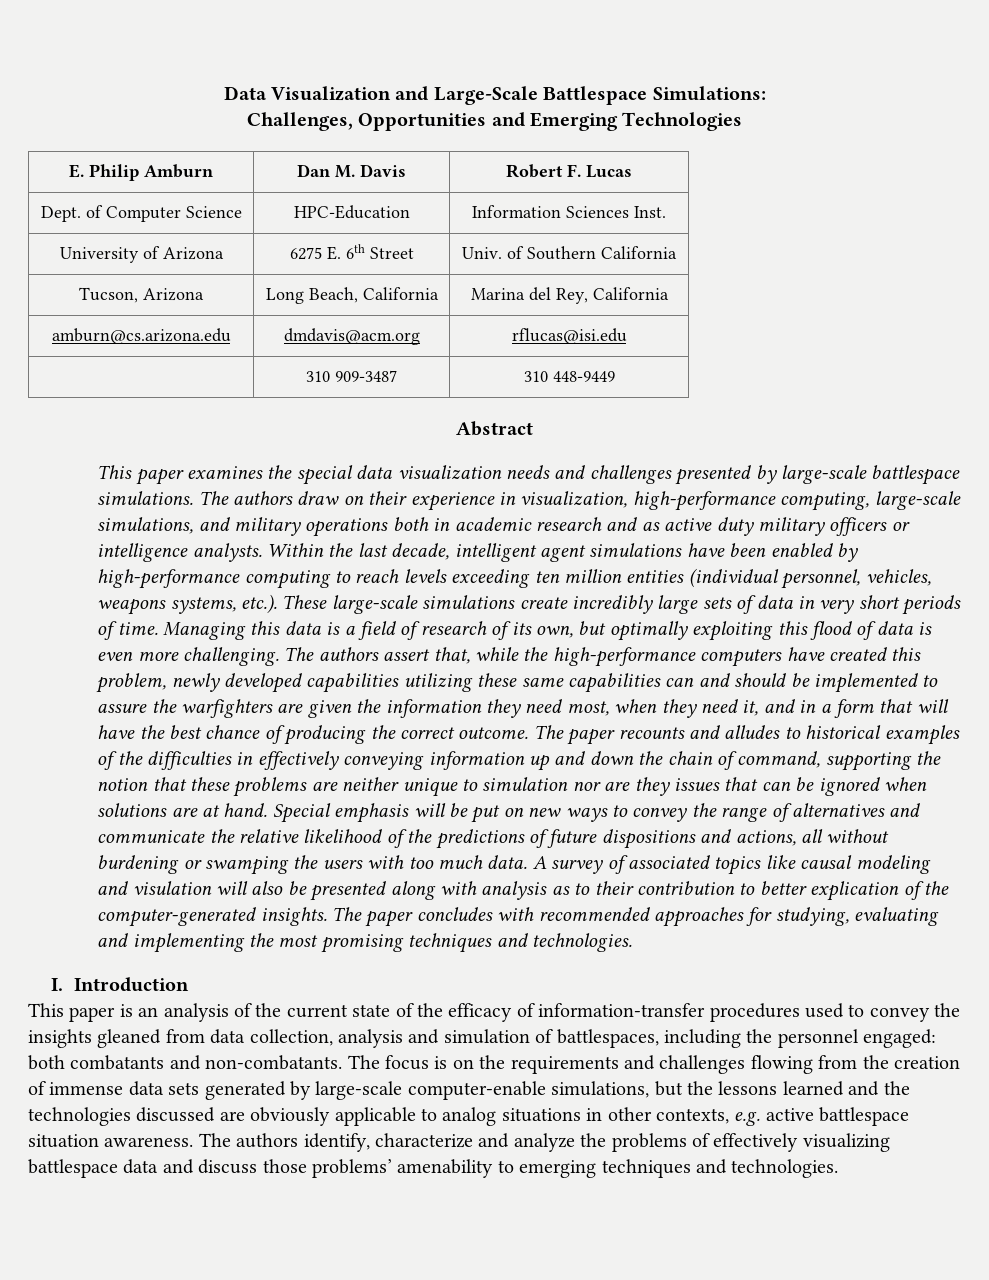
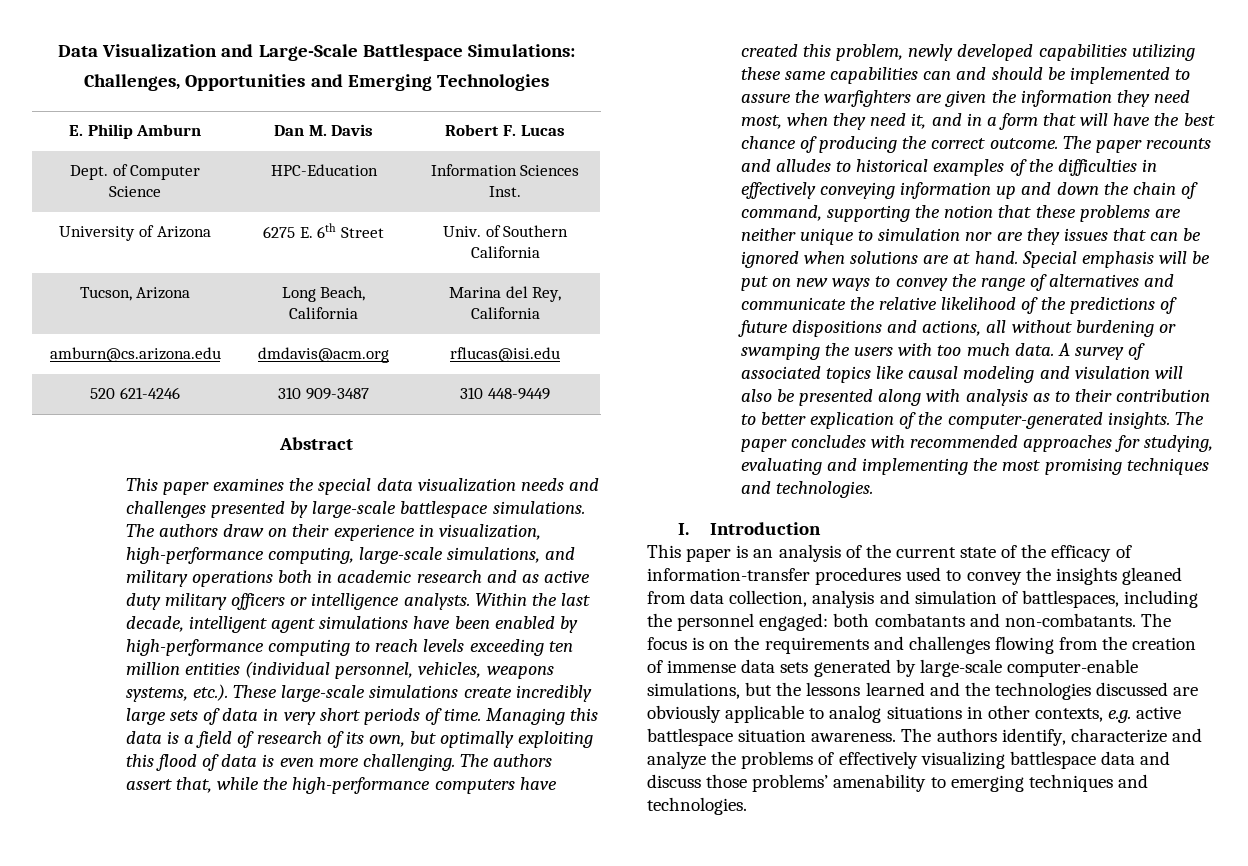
(627, 336) none -> [90,387,180,399] 520 621-4246

